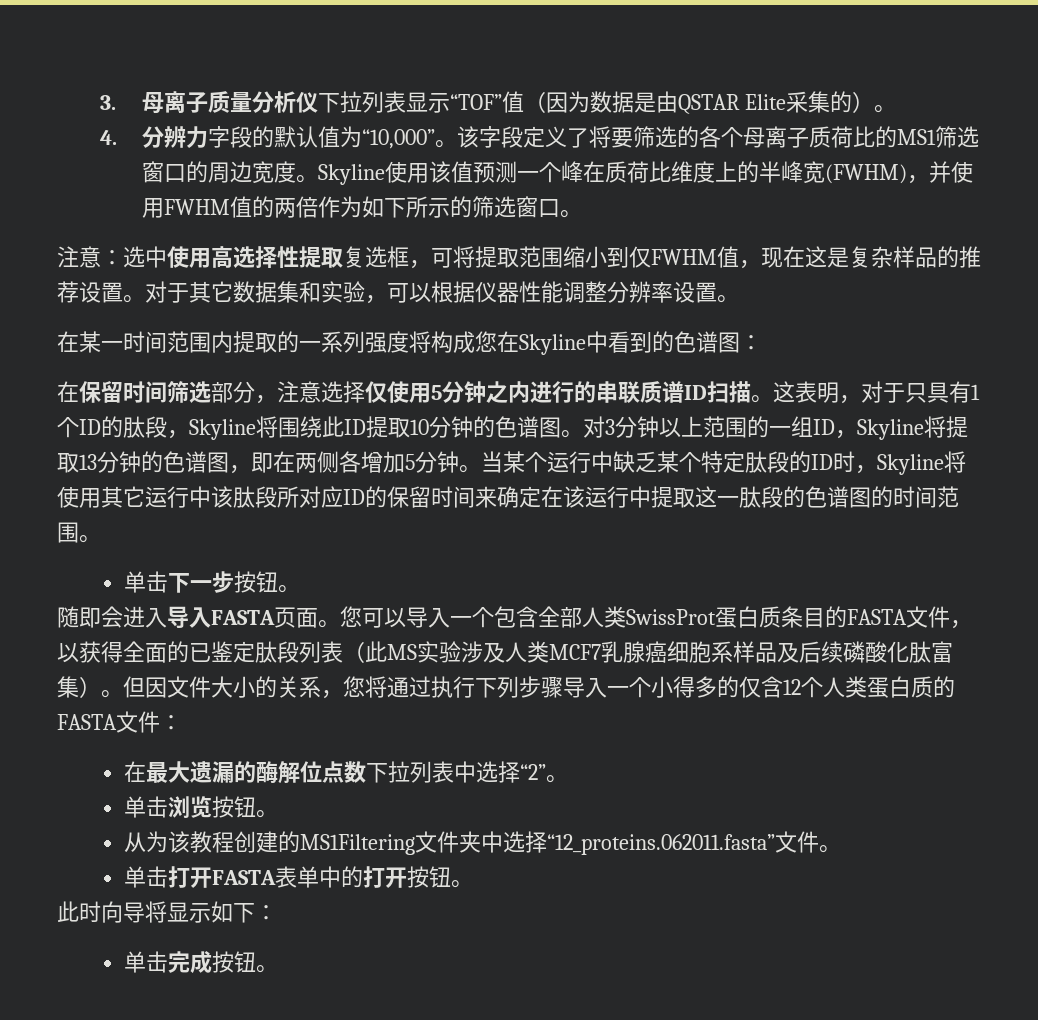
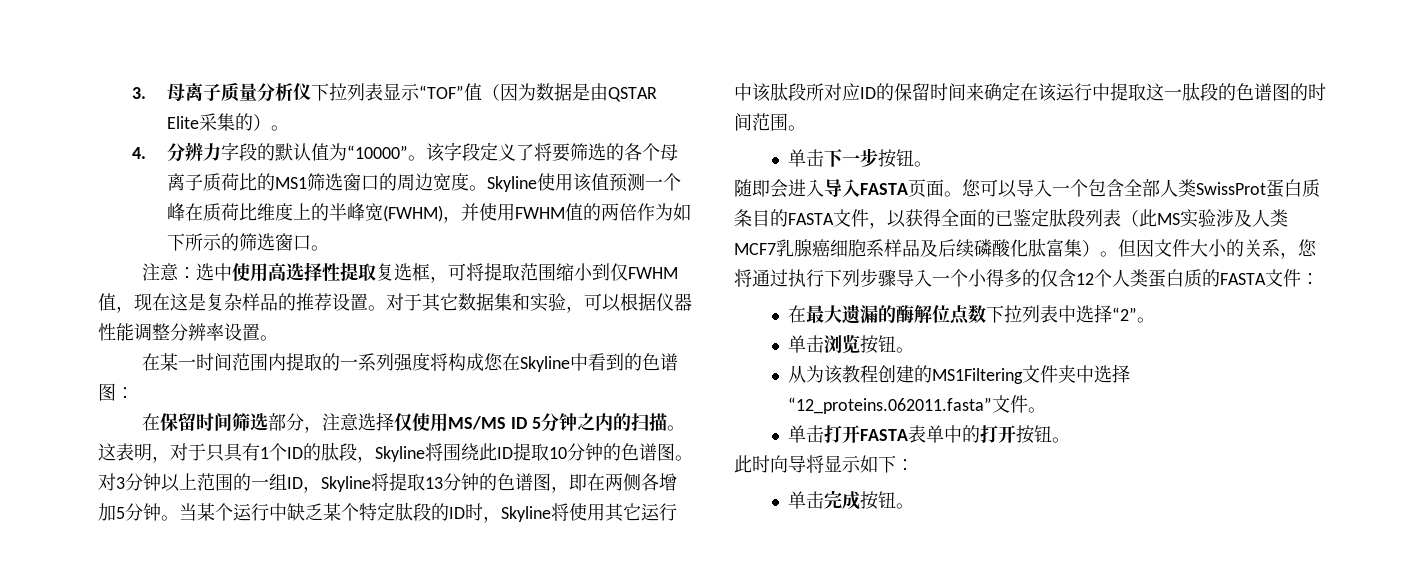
[362,129,436,149] “10,000” -> [346,145,408,159] “10000”
(431, 393) none -> [448,416,528,430] MS/MS ID
[530,381,707,403] 进行的串联质谱ID -> [613,413,632,431] 的

